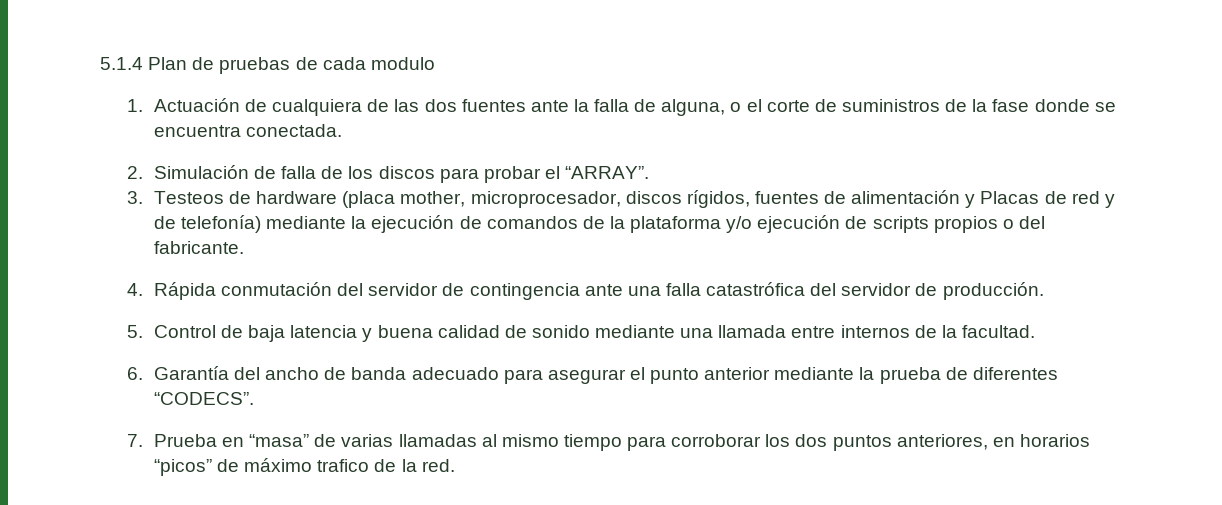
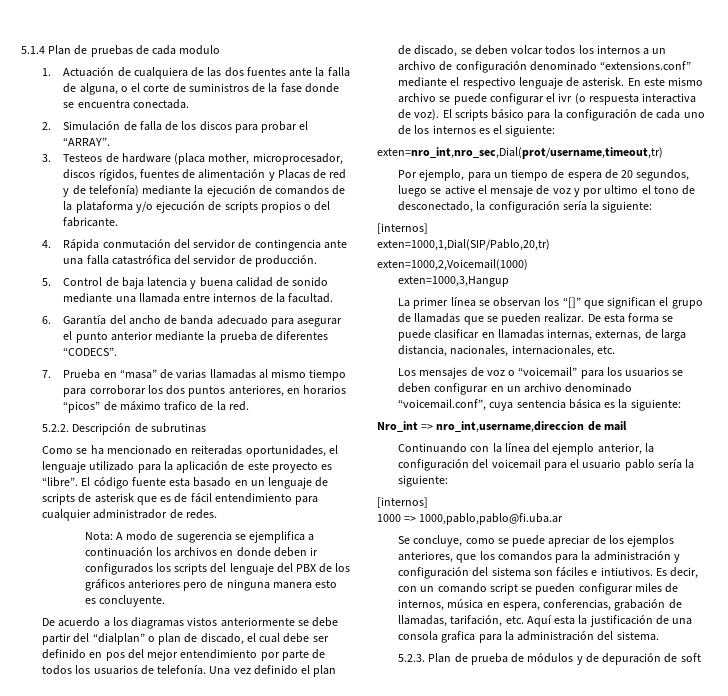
(455, 465) none -> [42,423,206,435] [42,445,338,457] [42,461,333,473] [42,477,329,489] [42,493,319,505] [42,509,217,521] [84,531,315,543] [84,547,319,557] [84,563,351,575] [84,579,338,591] [84,595,165,607] [42,617,339,629] [42,633,329,645] [42,649,326,661] [42,665,337,677] [398,45,667,57] [398,61,692,73] [398,77,704,89] [398,93,697,105] [398,109,705,121] [398,125,556,137] [377,147,663,159] [398,169,690,181] [398,185,696,197] [398,201,653,213] [377,223,428,234] [377,239,550,251] [377,259,528,271] [398,276,510,287] [398,297,703,309] [398,313,674,325] [398,329,686,341] [398,345,615,357] [398,367,684,379] [398,383,633,395] [398,399,681,411] [377,421,627,433] [398,443,654,455] [398,459,695,471] [398,475,449,487] [377,497,428,508] [377,513,564,525] [398,535,675,547] [398,551,680,563] [398,567,699,579] [398,583,679,595] [398,599,682,611] [398,615,693,627] [398,631,659,643] [398,653,701,665] // 5.2.2. Descripción de subrutinas // Como se ha mencionado en reiteradas oportunidades, el lenguaje utilizado para la aplicación de este proyecto es “libre”. El código fuente esta basado en un lenguaje de scripts de asterisk que es de fácil entendimiento para cualquier administrador de redes. // Nota: A modo de sugerencia se ejemplifica a continuación los archivos en donde deben ir configurados los scripts del lenguaje del PBX de los gráficos anteriores pero de ninguna manera esto es concluyente. // De acuerdo a los diagramas vistos anteriormente se debe partir del “dialplan” o plan de discado, el cual debe ser definido en pos del mejor entendimiento por parte de todos los usuarios de telefonía. Una vez definido el plan de discado, se deben volcar todos los internos a un archivo de configuración denominado “extensions.conf” mediante el respectivo lenguaje de asterisk. En este mismo archivo se puede configurar el ivr (o respuesta interactiva de voz). El scripts básico para la configuración de cada uno de los internos es el siguiente: // exten=nro_int,nro_sec,Dial(prot/username,timeout,tr) // Por ejemplo, para un tiempo de espera de 20 segundos, luego se active el mensaje de voz y por ultimo el tono de desconectado, la configuración sería la siguiente: // [internos] // exten=1000,1,Dial(SIP/Pablo,20,tr) // exten=1000,2,Voicemail(1000) // exten=1000,3,Hangup // La primer línea se observan los “[]” que significan el grupo de llamadas que se pueden realizar. De esta forma se puede clasificar en llamadas internas, externas, de larga distancia, nacionales, internacionales, etc. // Los mensajes de voz o “voicemail” para los usuarios se deben configurar en un archivo denominado “voicemail.conf”, cuya sentencia básica es la siguiente: // Nro_int => nro_int,username,direccion de mail // Continuando con la línea del ejemplo anterior, la configuración del voicemail para el usuario pablo sería la siguiente: // [internos] // 1000 => 1000,pablo,pablo@fi.uba.ar // Se concluye, como se puede apreciar de los ejemplos anteriores, que los comandos para la administración y configuración del sistema son fáciles e intiutivos. Es decir, con un comando script se pueden configurar miles de internos, música en espera, conferencias, grabación de llamadas, tarifación, etc. Aquí esta la justificación de una consola grafica para la administración del sistema. // 5.2.3. Plan de prueba de módulos y de depuración de soft

